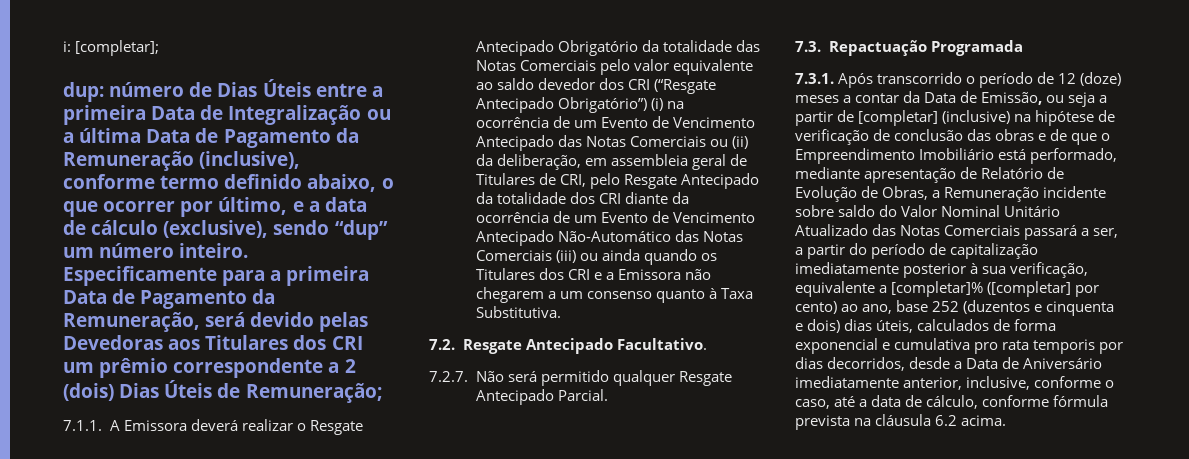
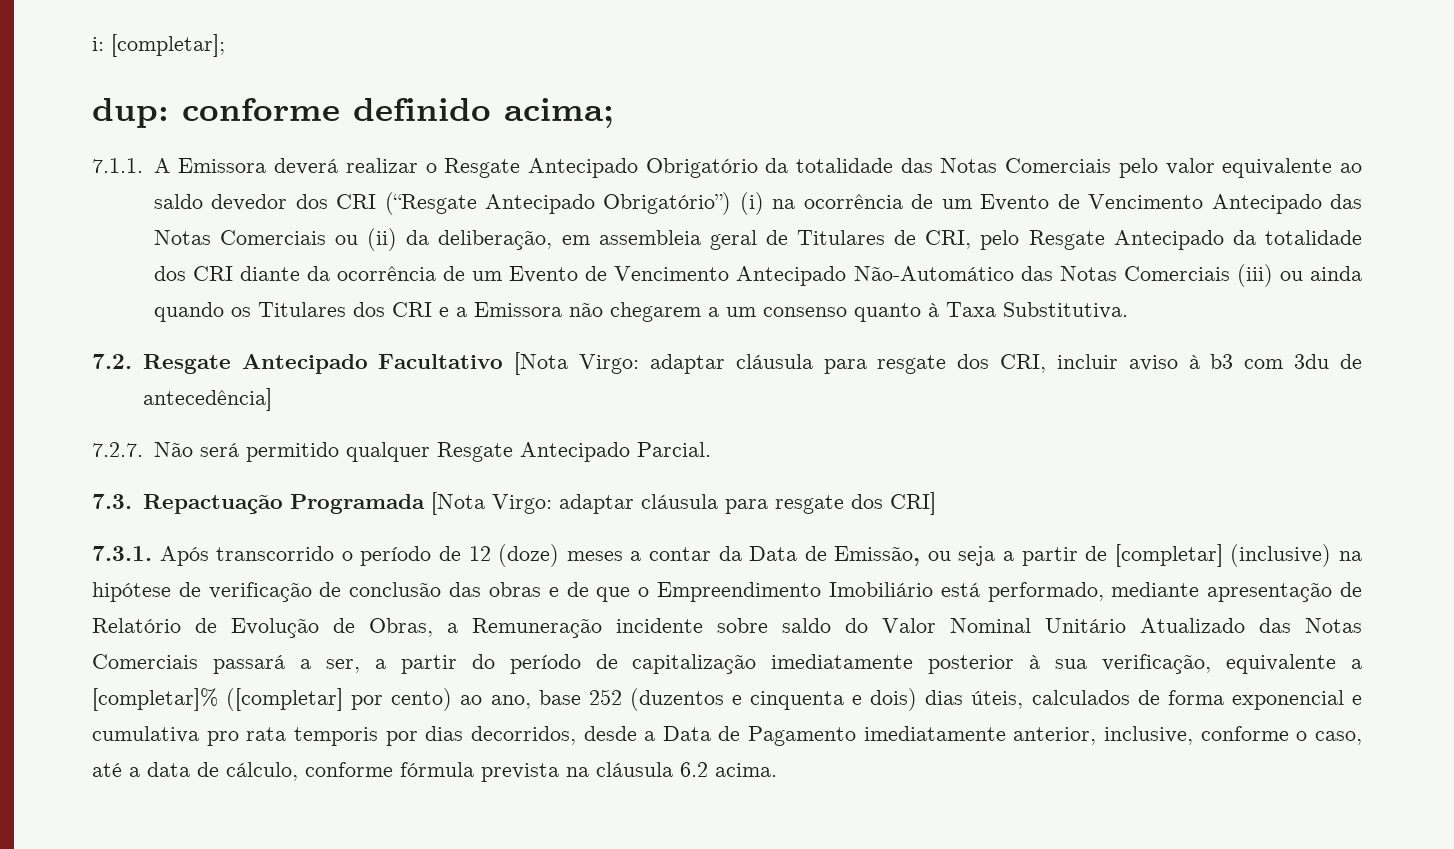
[109,79,383,97] [63,105,391,125] [63,128,359,148] [63,151,301,171] [63,174,394,192] [63,197,367,217] [63,220,388,240] [63,243,249,258] [63,266,370,286] [63,289,276,309] [63,312,369,332] [63,335,363,350] [63,358,356,378] [63,380,383,403] número de Dias Úteis entre a primeira Data de Integralização ou a última Data de Pagamento da Remuneração (inclusive), conforme termo definido abaixo, o que ocorrer por último, e a data de cálculo (exclusive), sendo “dup” um número inteiro. Especificamente para a primeira Data de Pagamento da Remuneração, será devido pelas Devedoras aos Titulares dos CRI um prêmio correspondente a 2 (dois) Dias Úteis de Remuneração; -> [182,98,614,128] conforme definido acima;
[616,338,707,350] Facultativo. -> [378,352,1362,375] [142,388,272,411] Facultativo [Nota Virgo: adaptar cláusula para resgate dos CRI, incluir aviso à b3 com 3du de antecedência]
(1023, 48) none -> [430,492,936,515] [Nota Virgo: adaptar cláusula para resgate dos CRI]
[1023,358,1103,369] Aniversário -> [748,726,857,746] Pagamento

